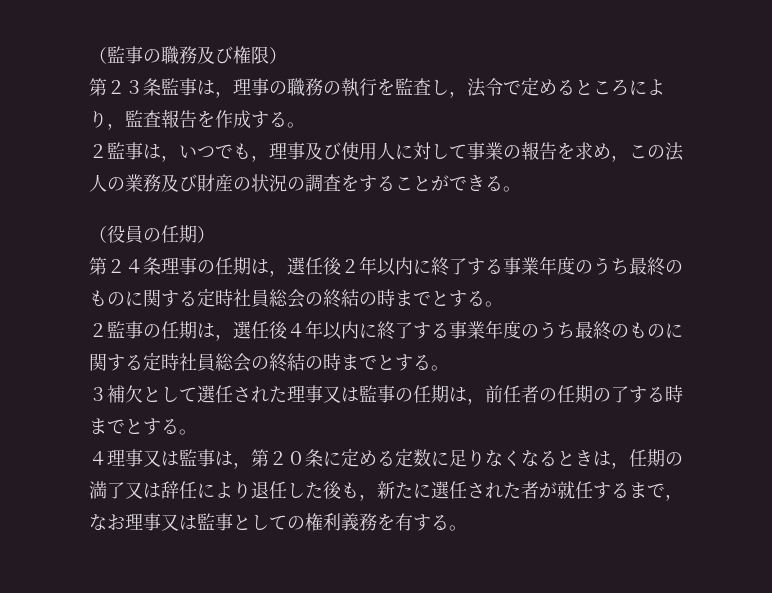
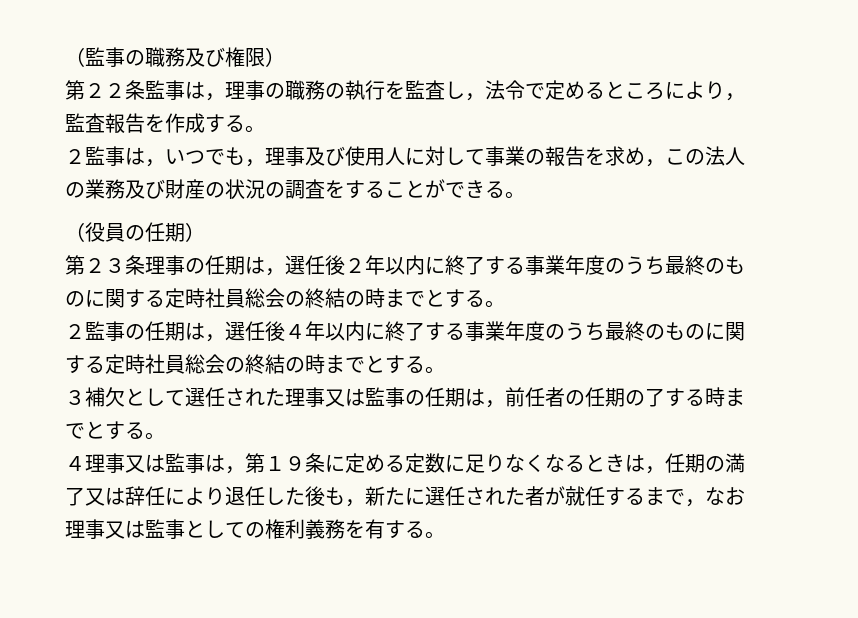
[125,80,143,94] ３ -> [105,83,125,98] ２
[125,259,143,273] ４ -> [105,258,125,273] ３
[269,451,305,465] ２０ -> [265,456,305,471] １９

